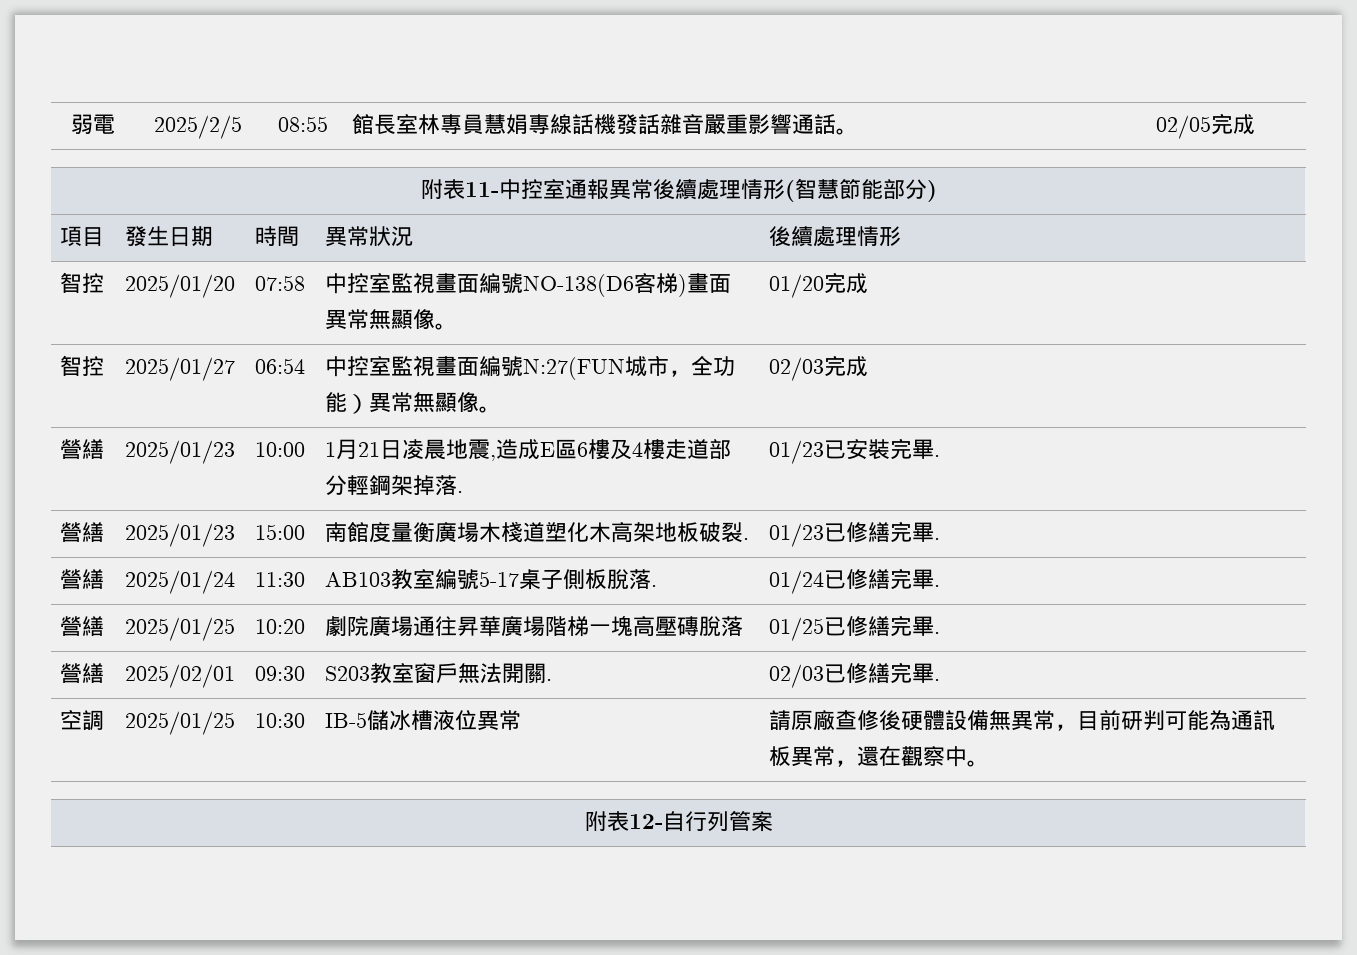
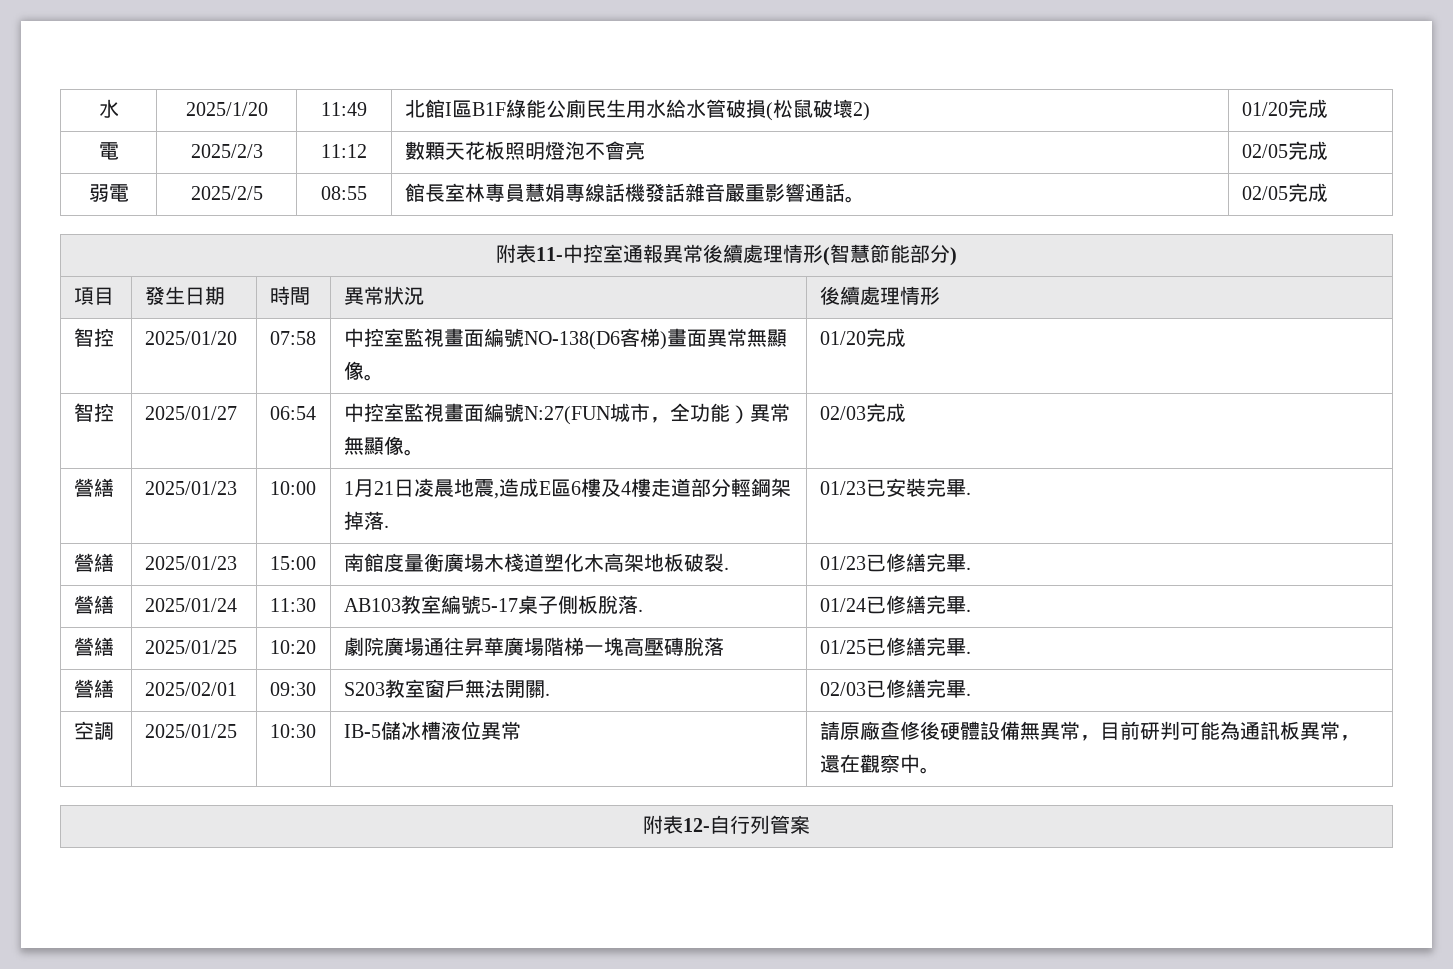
(71, 124) none -> [98,99,119,118] [185,102,268,116] [321,102,367,116] [404,99,870,121] [1241,99,1328,118] [98,142,119,160] [190,144,263,158] [321,144,367,158] [404,141,645,160] [1241,141,1328,160] 水 | 2025/1/20 | 11:49 | 北館I區B1F綠能公廁民生用水給水管破損(松鼠破壞2) | 01/20完成 // 電 | 2025/2/3 | 11:12 | 數顆天花板照明燈泡不會亮 | 02/05完成 //

